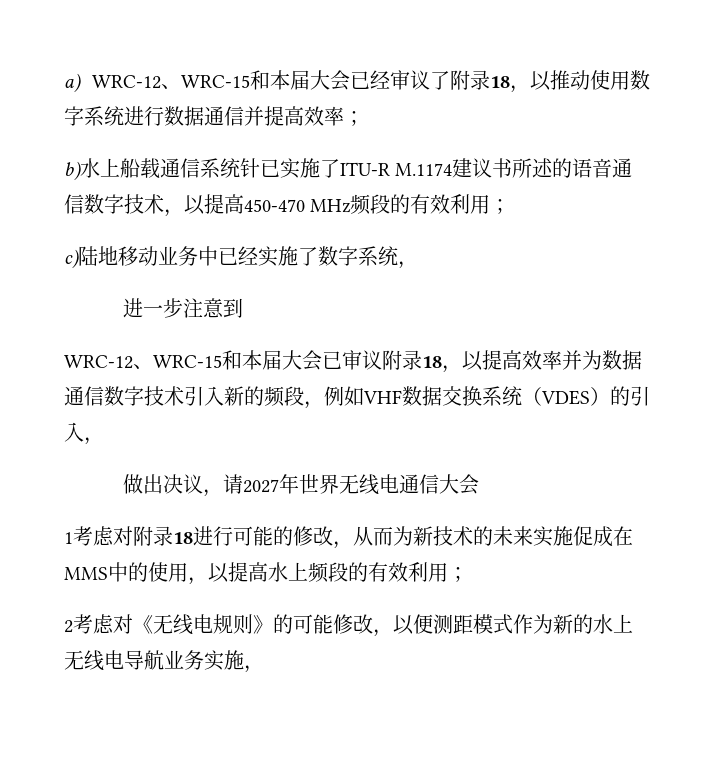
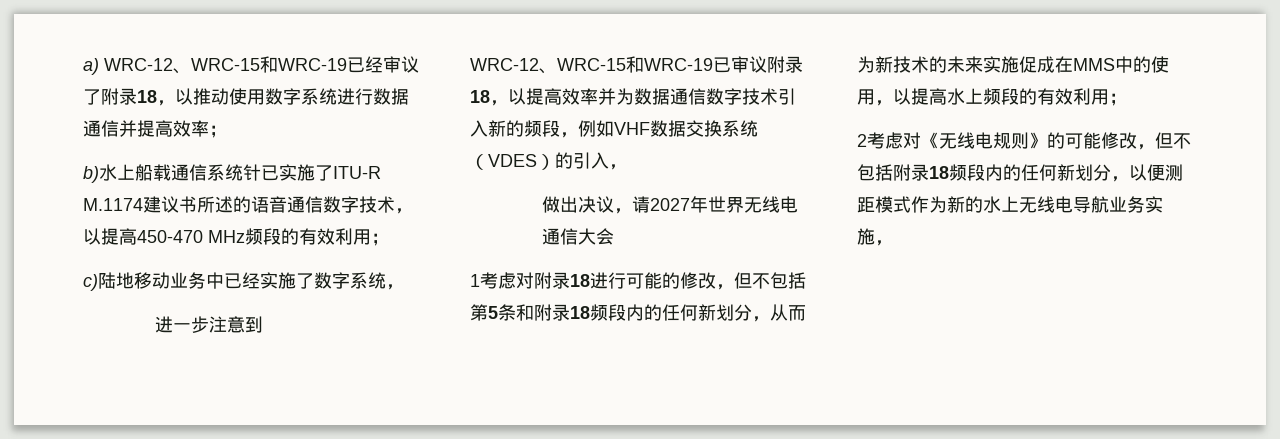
[270,70,350,91] 本届大会 -> [278,58,347,71] WRC-19
[242,350,322,371] 本届大会 -> [644,58,713,71] WRC-19
(353, 545) none -> [734,272,806,289] [470,304,770,322] 但不包括第5条和附录18频段内的任何新划分，
(393, 633) none -> [1155,132,1191,149] [857,164,1129,182] 但不包括附录18频段内的任何新划分，

